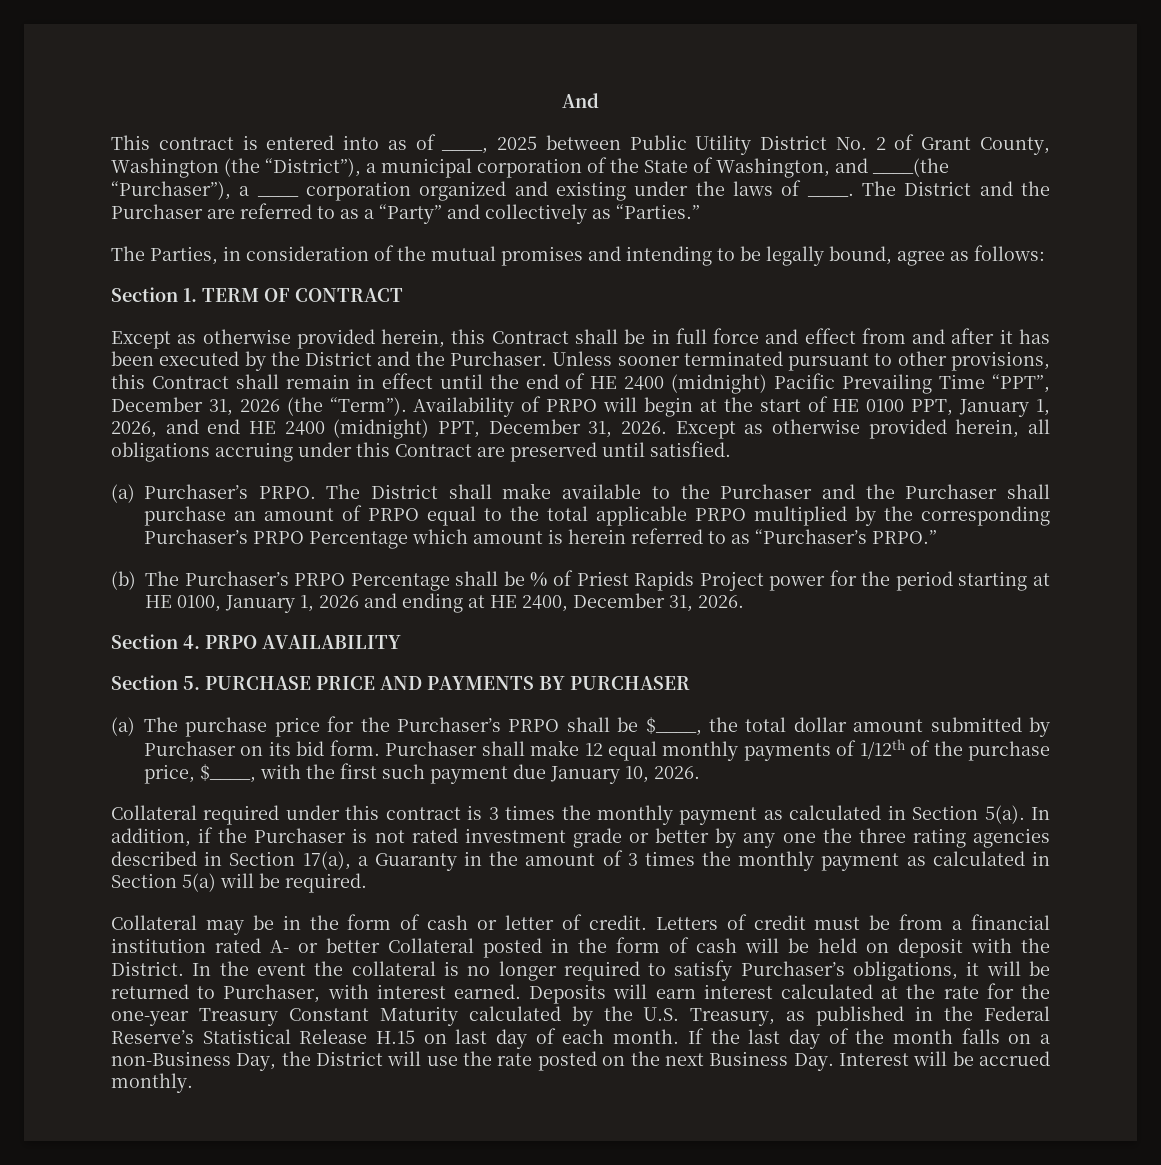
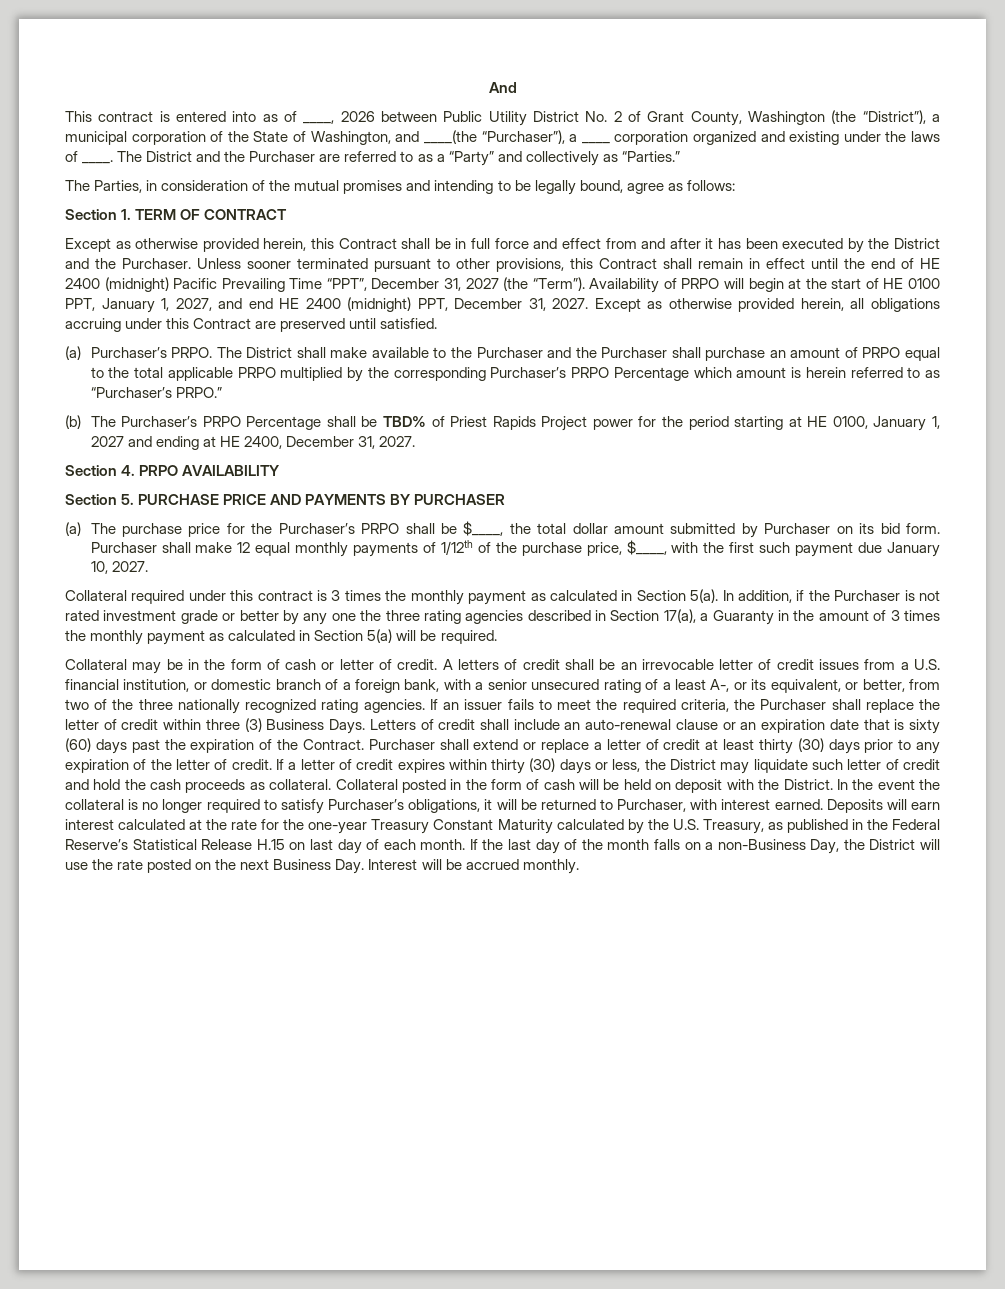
[497,136,538,150] 2025 -> [340,111,375,122] 2026
[239,399,280,412] 2026 -> [465,278,499,289] 2027
[111,421,157,438] 2026, -> [175,298,212,311] 2027,
[621,421,667,434] 2026. -> [552,298,589,309] 2027.
[530,572,548,587] % -> [383,416,427,427] TBD%
[319,595,359,608] 2026 -> [90,436,124,447] 2027
[698,595,744,608] 2026. -> [378,436,415,447] 2027.
[654,766,700,779] 2026. -> [111,561,148,572] 2027.
[655,914,1051,930] [111,938,380,953] Letters of credit must be from a financial institution rated A- or better -> [442,659,940,670] [65,679,940,693] [65,699,940,714] [65,718,941,734] [65,738,941,754] [65,758,941,774] [65,779,332,793] A letters of credit shall be an irrevocable letter of credit issues from a U.S. financial institution, or domestic branch of a foreign bank, with a senior unsecured rating of a least A-, or its equivalent, or better, from two of the three nationally recognized rating agencies. If an issuer fails to meet the required criteria, the Purchaser shall replace the letter of credit within three (3) Business Days. Letters of credit shall include an auto-renewal clause or an expiration date that is sixty (60) days past the expiration of the Contract. Purchaser shall extend or replace a letter of credit at least thirty (30) days prior to any expiration of the letter of credit. If a letter of credit expires within thirty (30) days or less, the District may liquidate such letter of credit and hold the cash proceeds as collateral.

